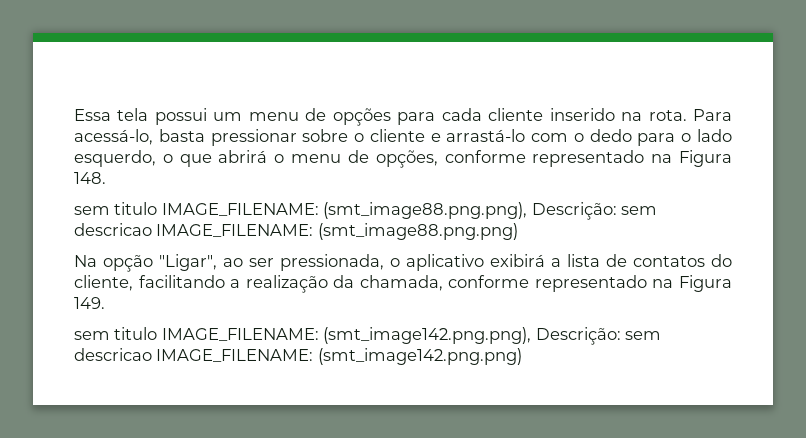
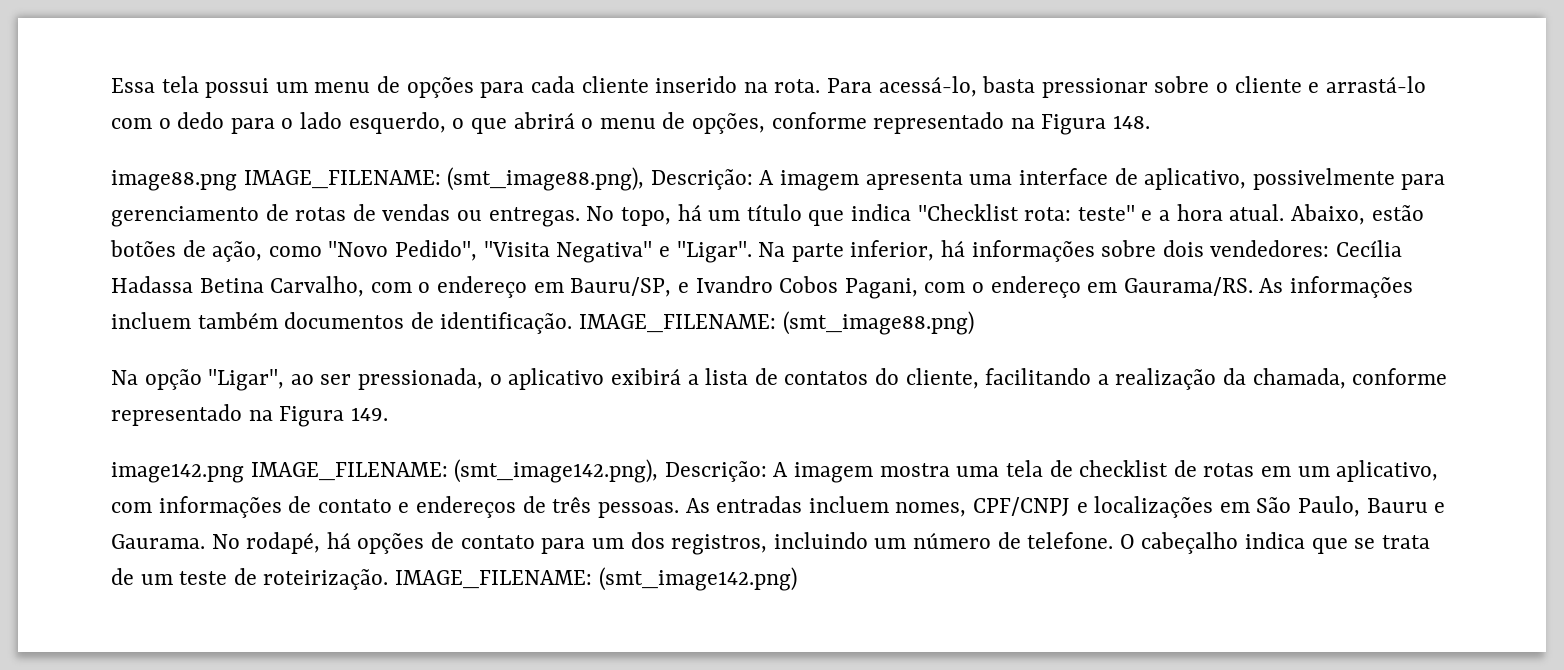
[74,202,658,220] [74,223,518,240] sem titulo IMAGE_FILENAME: (smt_image88.png.png), Descrição: sem descricao IMAGE_FILENAME: (smt_image88.png.png) -> [111,167,1446,191] [111,204,1424,227] [110,240,1403,263] [111,276,1414,299] [111,311,974,335] image88.png IMAGE_FILENAME: (smt_image88.png), Descrição: A imagem apresenta uma interface de aplicativo, possivelmente para gerenciamento de rotas de vendas ou entregas. No topo, há um título que indica "Checklist rota: teste" e a hora atual. Abaixo, estão botões de ação, como "Novo Pedido", "Visita Negativa" e "Ligar". Na parte inferior, há informações sobre dois vendedores: Cecília Hadassa Betina Carvalho, com o endereço em Bauru/SP, e Ivandro Cobos Pagani, com o endereço em Gaurama/RS. As informações incluem também documentos de identificação. IMAGE_FILENAME: (smt_image88.png)
[74,327,662,345] [74,348,522,365] sem titulo IMAGE_FILENAME: (smt_image142.png.png), Descrição: sem descricao IMAGE_FILENAME: (smt_image142.png.png) -> [111,459,1439,483] [111,496,1446,518] [111,532,1430,555] [111,567,797,591] image142.png IMAGE_FILENAME: (smt_image142.png), Descrição: A imagem mostra uma tela de checklist de rotas em um aplicativo, com informações de contato e endereços de três pessoas. As entradas incluem nomes, CPF/CNPJ e localizações em São Paulo, Bauru e Gaurama. No rodapé, há opções de contato para um dos registros, incluindo um número de telefone. O cabeçalho indica que se trata de um teste de roteirização. IMAGE_FILENAME: (smt_image142.png)

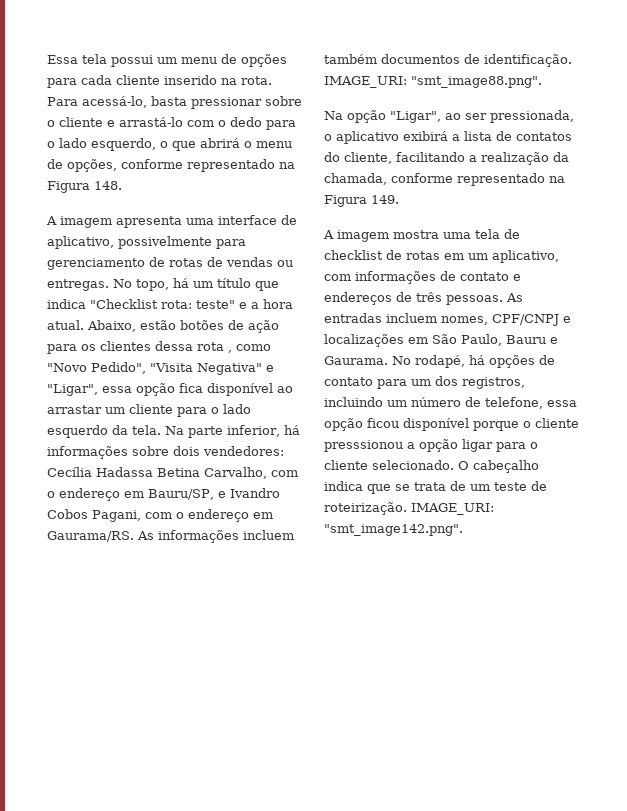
[111,167,753,191] image88.png IMAGE_FILENAME: (smt_image88.png), Descrição: -> (122, 185) none
[212,241,263,262] ação, -> [248,320,279,333] [47,341,232,354] ação para os clientes dessa rota ,
[676,241,752,263] "Ligar". -> [47,383,293,396] [47,404,251,417] [47,425,161,438] "Ligar", essa opção fica disponível ao arrastar um cliente para o lado esquerdo da tela.
[579,311,974,335] IMAGE_FILENAME: (smt_image88.png) -> [324,76,542,88] IMAGE_URI: "smt_image88.png".
[111,459,767,483] image142.png IMAGE_FILENAME: (smt_image142.png), Descrição: -> (399, 199) none
[1027,532,1114,549] telefone. -> [485,397,577,409] [324,418,579,431] [324,439,538,452] [324,460,454,470] telefone, essa opção ficou disponível porque o cliente presssionou a opção ligar para o cliente selecionado.
[395,567,797,591] IMAGE_FILENAME: (smt_image142.png) -> [411,503,494,515] [324,524,463,536] IMAGE_URI: "smt_image142.png".

